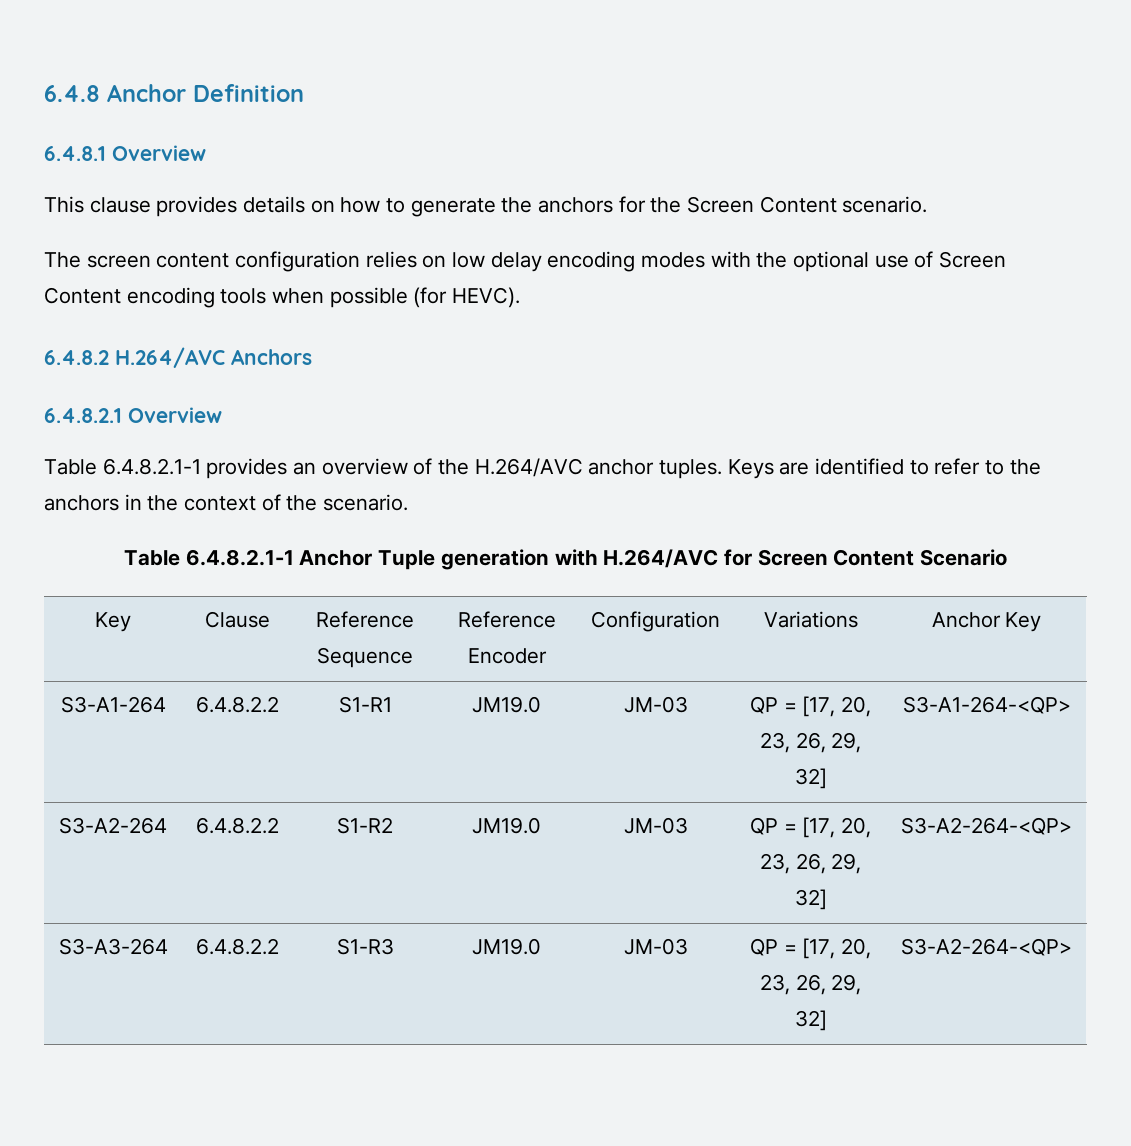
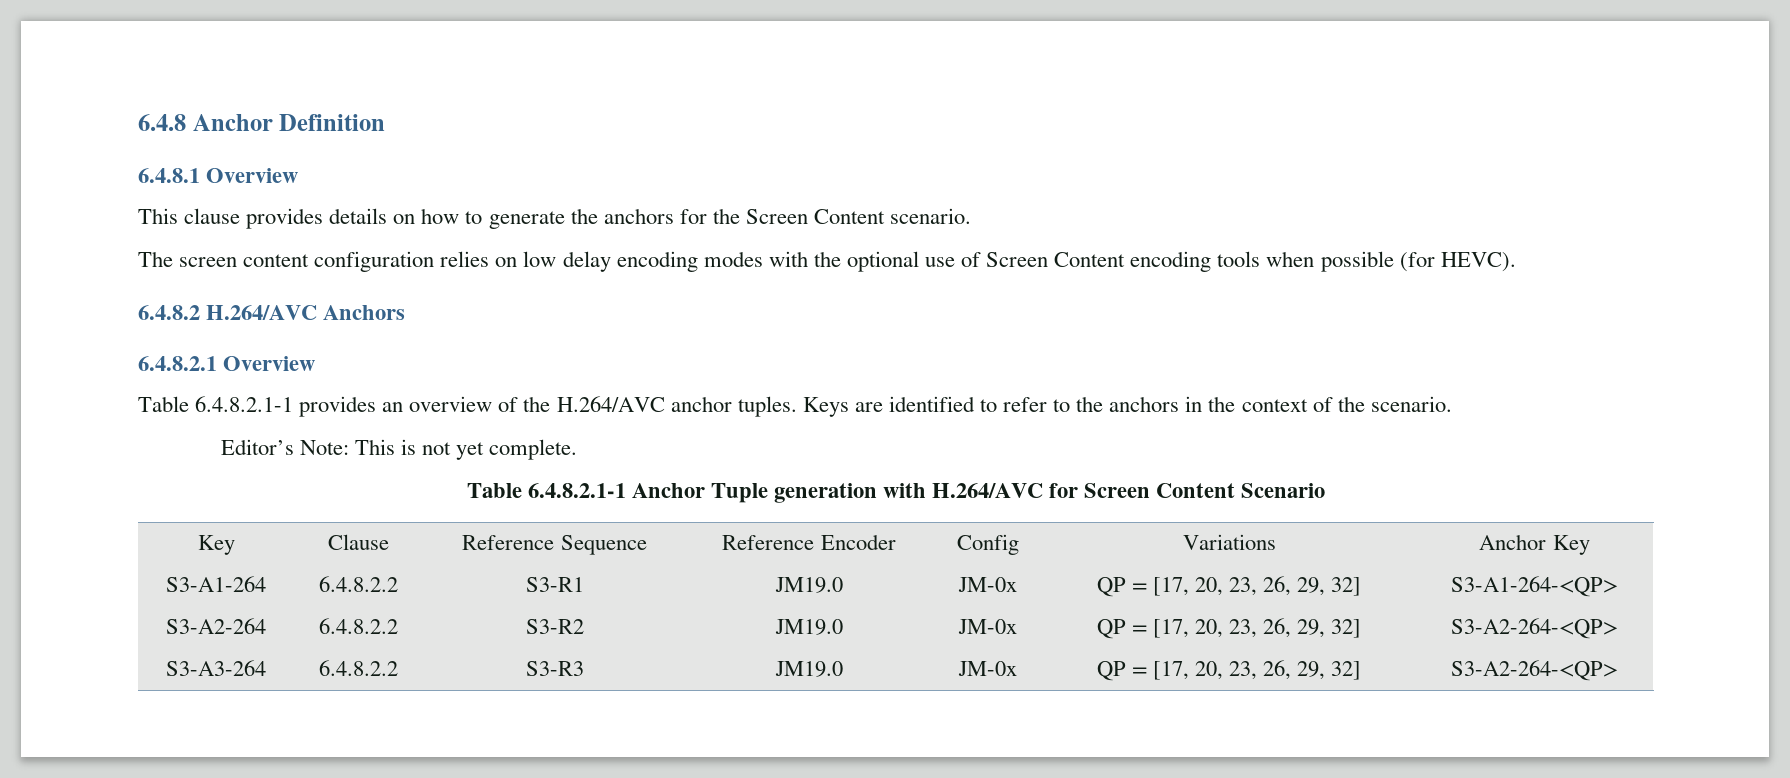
(409, 502) none -> [220,439,578,460] // Editor’s Note: This is not yet complete.
[591,611,720,632] Configuration -> [956,534,1019,555] Config
[338,696,392,713] [472,696,541,713] [623,696,688,713] S1-R1 | JM19.0 | JM-03 -> [525,577,584,592] [774,577,843,593] [957,577,1017,592] S3-R1 | JM19.0 | JM-0x
[337,817,393,834] [472,817,541,834] [623,817,688,834] S1-R2 | JM19.0 | JM-03 -> [525,619,584,634] [774,619,843,635] [957,619,1017,634] S3-R2 | JM19.0 | JM-0x
[336,938,394,955] [472,938,541,955] [623,938,688,955] S1-R3 | JM19.0 | JM-03 -> [525,661,584,676] [774,661,843,677] [957,661,1017,676] S3-R3 | JM19.0 | JM-0x

